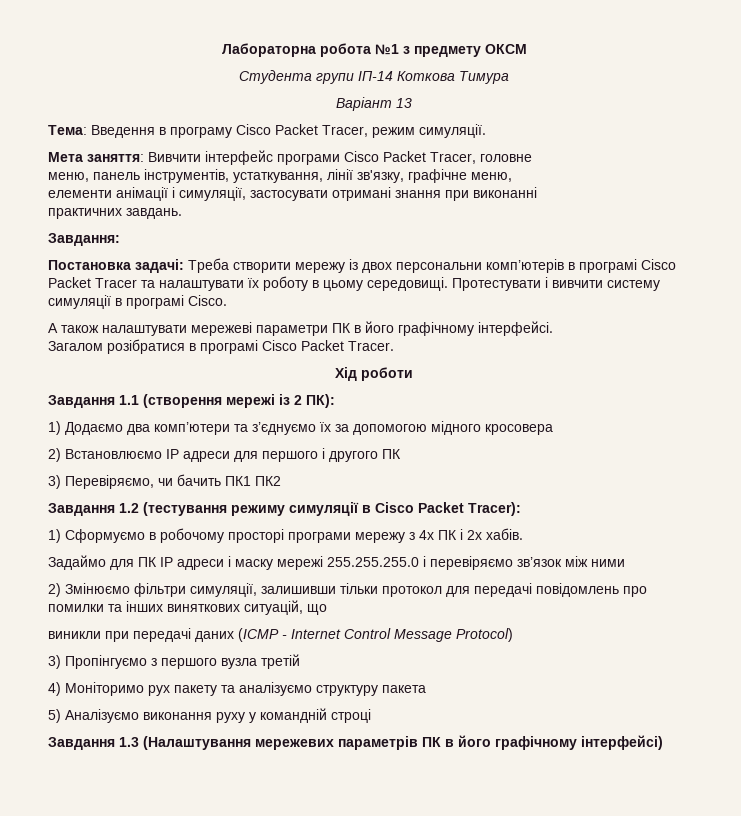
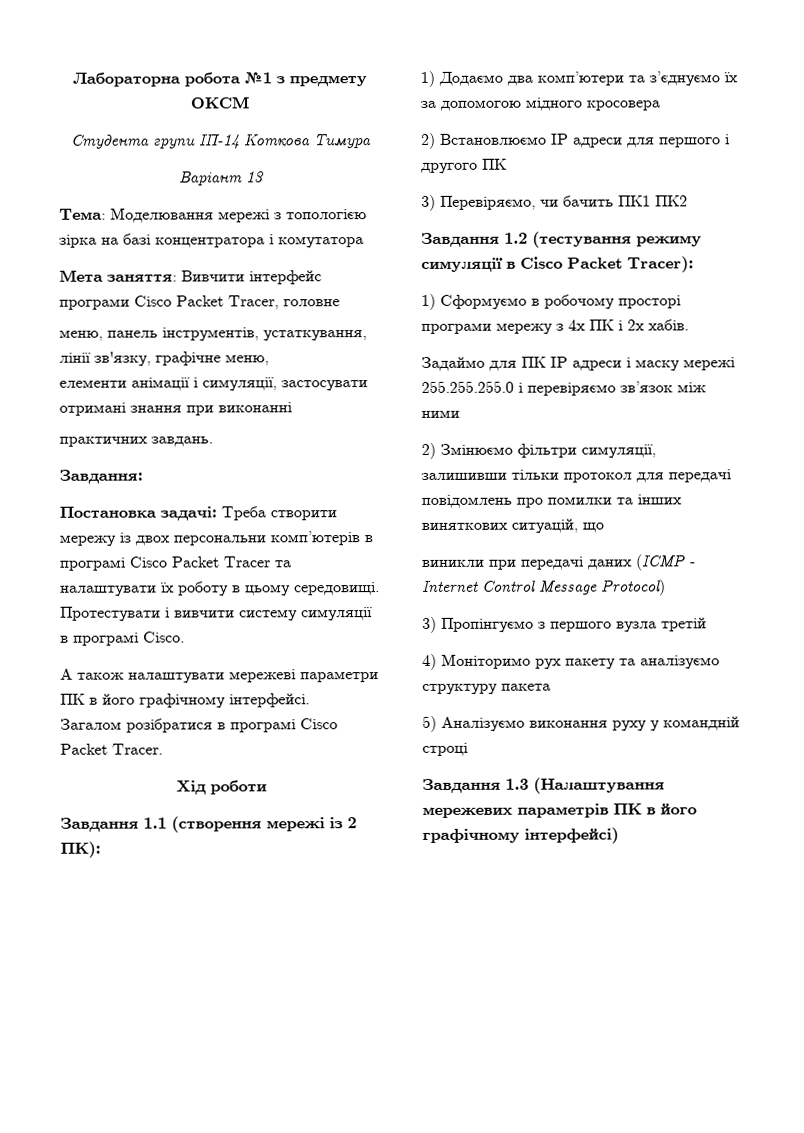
[91,124,486,138] Введення в програму Сisco Рacket Тracer, режим симуляції. -> [110,207,367,223] [59,233,364,249] Моделювання мережі з топологією зірка на базі концентратора і комутатора

